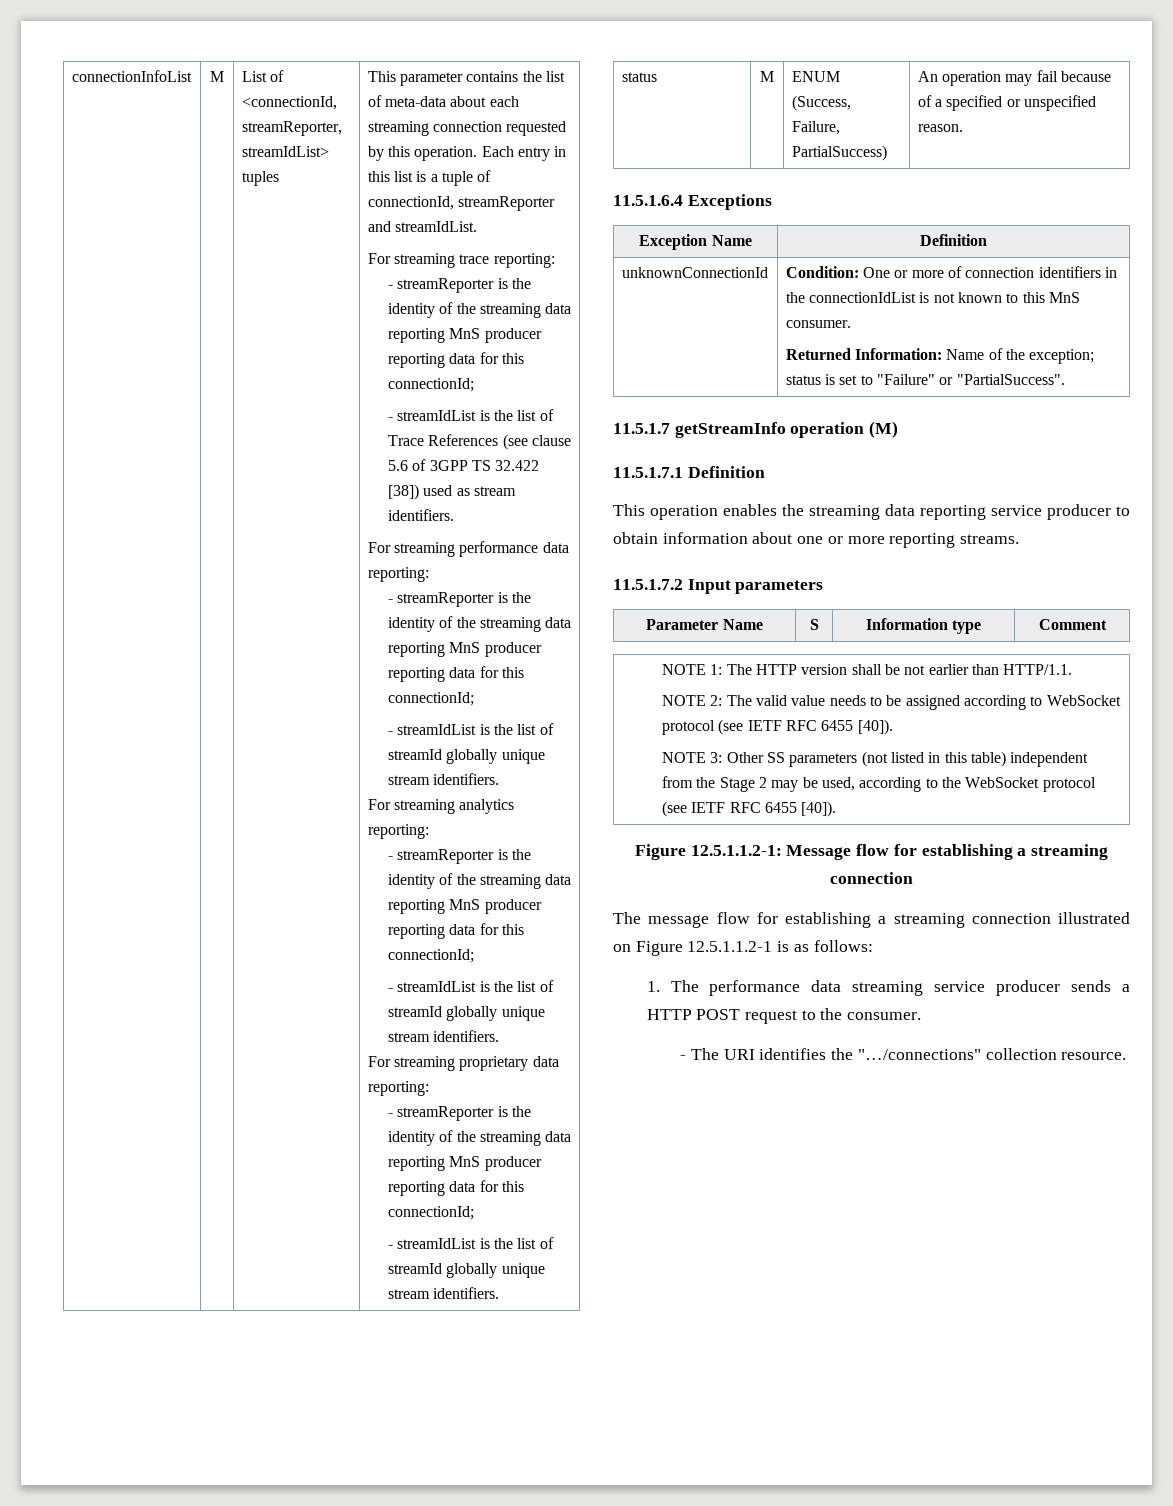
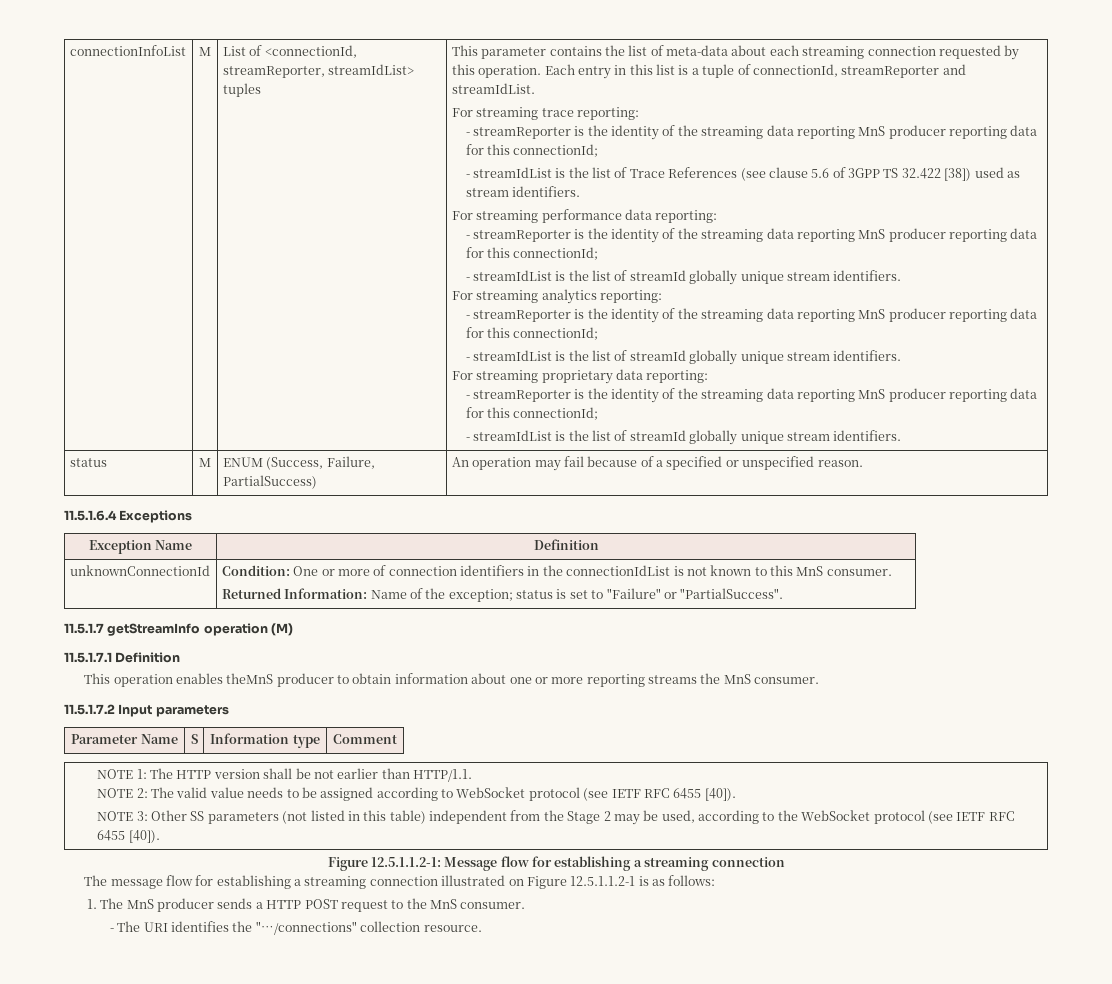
[782,504,1042,520] the streaming data reporting service -> [226,673,274,684] theMnS
[960,534,1020,544] streams. -> [648,673,820,684] streams the MnS consumer.
[709,980,986,996] performance data streaming service -> [126,899,154,909] MnS
(843, 1014) none -> [430,899,458,909] MnS

